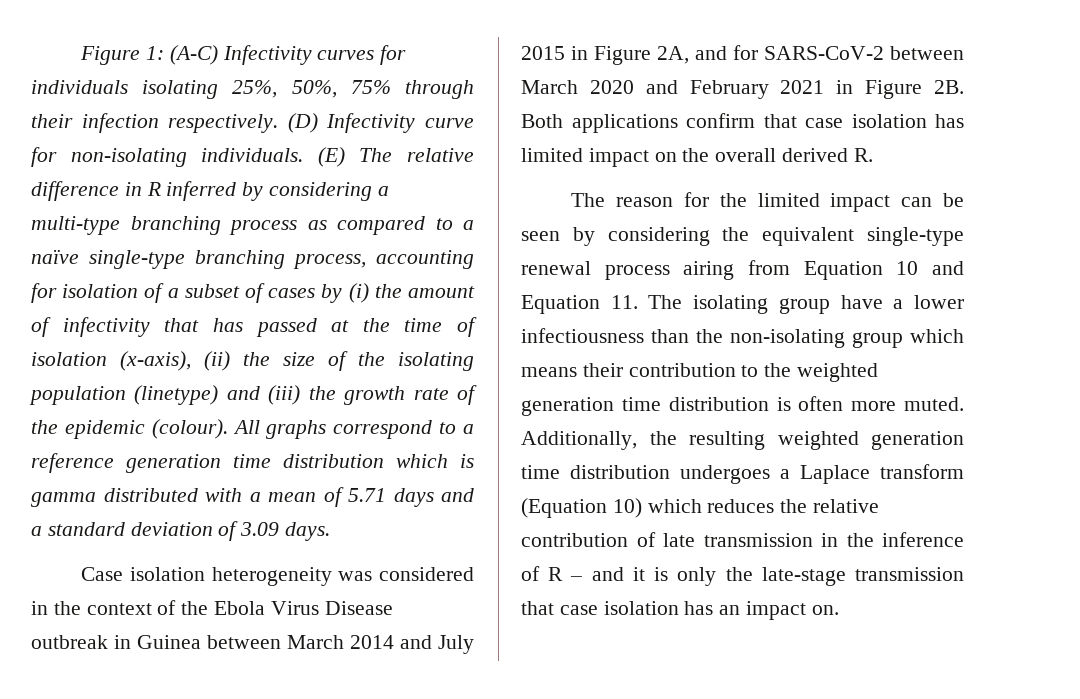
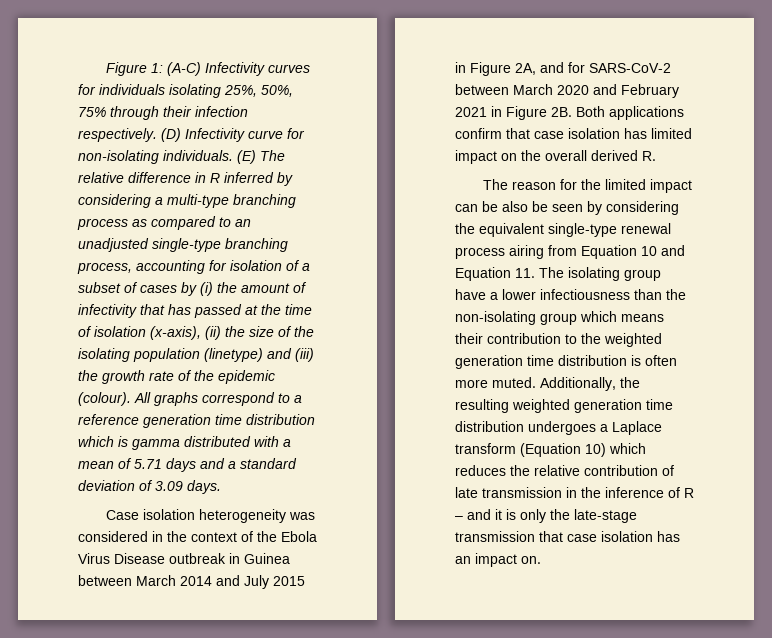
[463,220,474,230] [31,249,79,264] a naïve -> [235,219,251,227] [78,238,149,252] an unadjusted
(964, 200) none -> [502,201,548,212] also be

